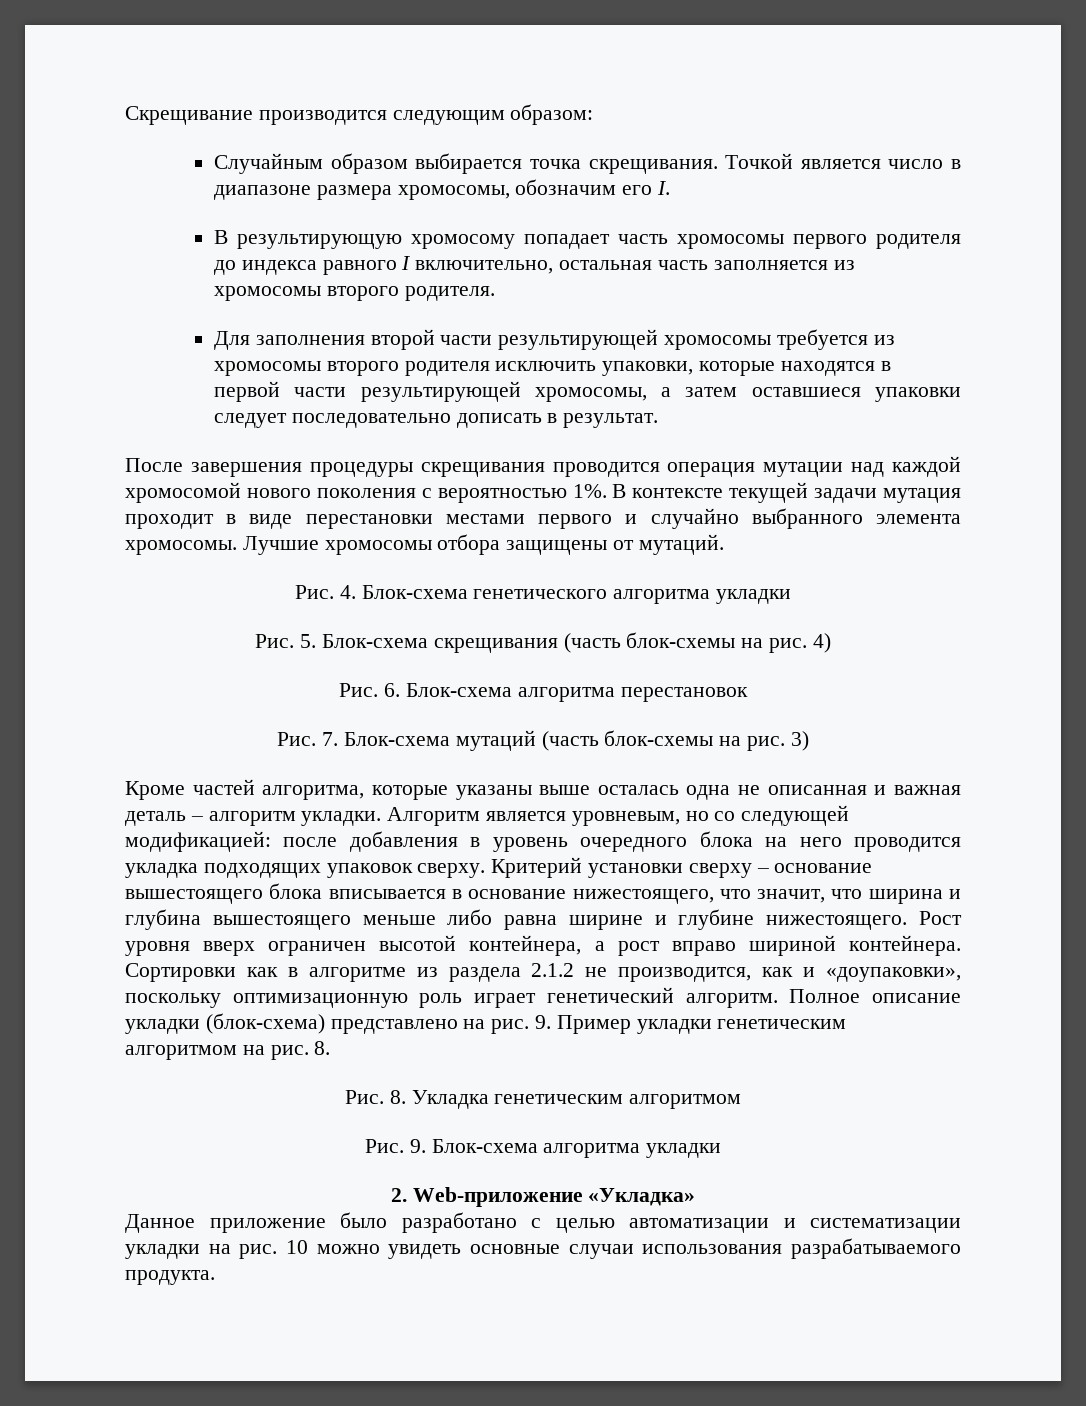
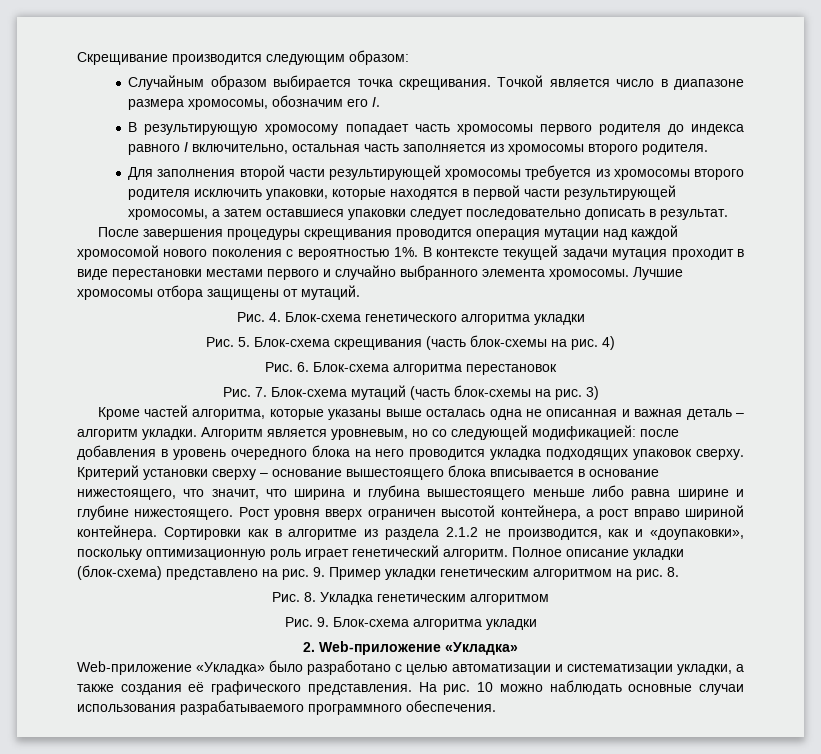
[125,1214,326,1233] Данное приложение -> [77,661,265,675] Web-приложение «Укладка»
[125,1244,231,1259] укладки на -> [677,664,744,675] [77,681,437,695] укладки, а также создания её графического представления. На
[388,1244,462,1259] увидеть -> [549,680,622,695] наблюдать
[125,1270,215,1285] продукта. -> [308,700,496,715] программного обеспечения.

